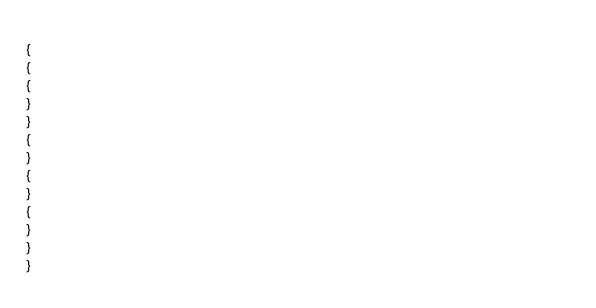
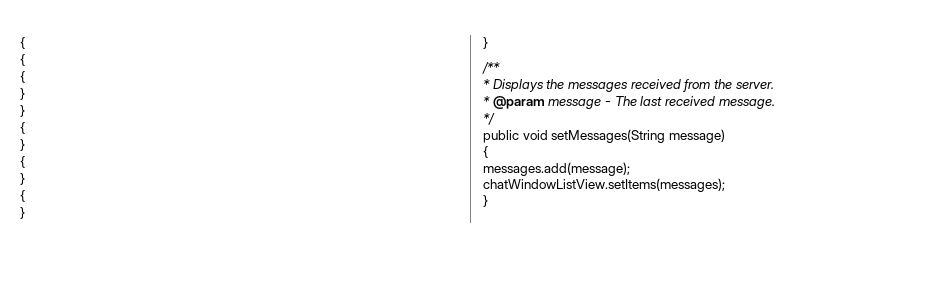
(31, 248) none -> [482,62,500,74] [483,79,774,92] [483,96,775,109] [483,113,495,125] [483,129,725,143] [483,146,488,158] [483,162,630,176] [483,178,725,192] // /** // * Displays the messages received from the server. // * @param message - The last received message. // */ // public void setMessages(String message) // { // messages.add(message); // chatWindowListView.setItems(messages);

